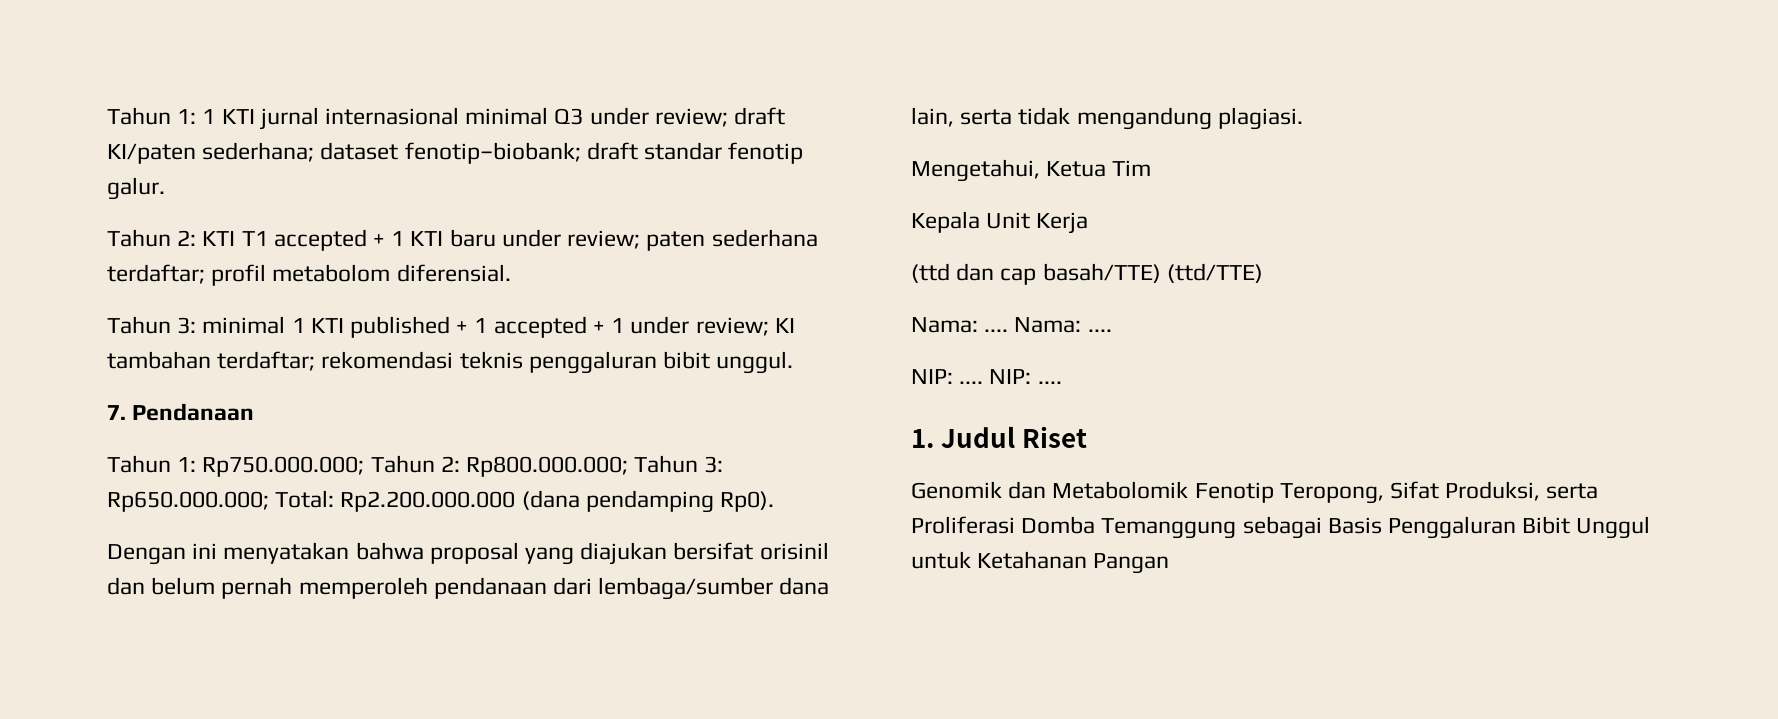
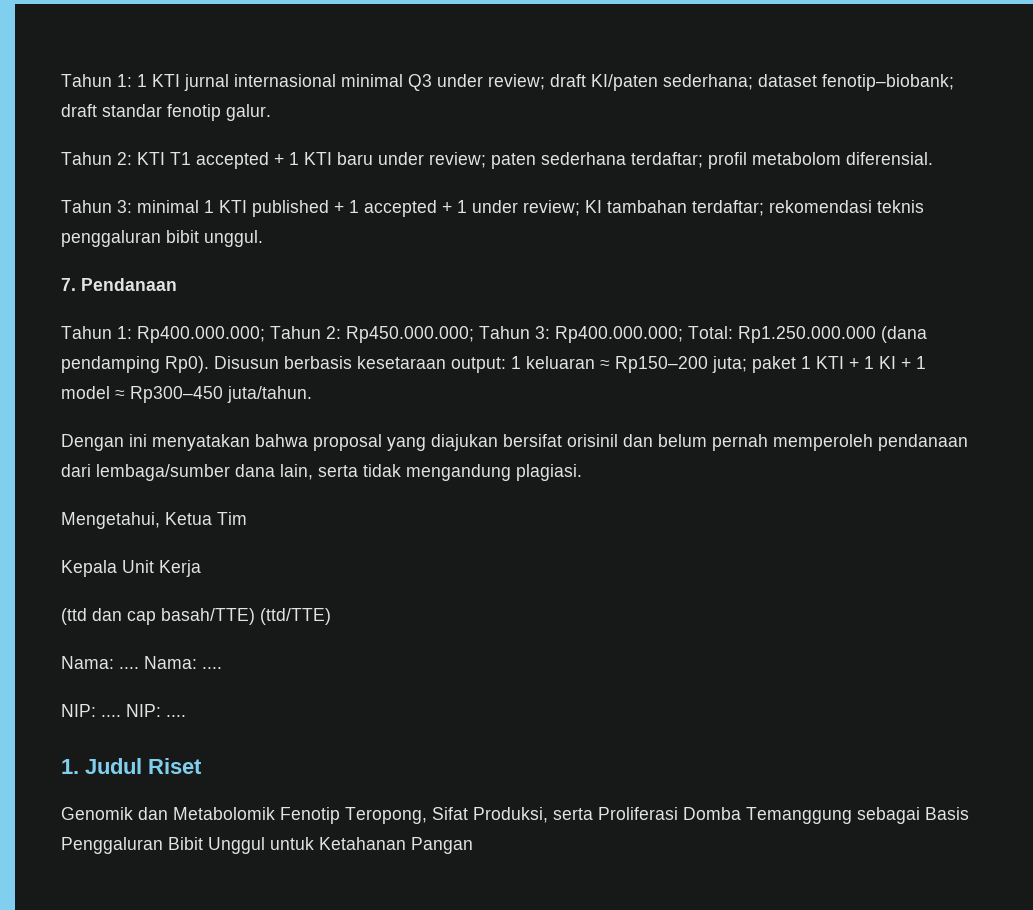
[202,455,724,477] [107,490,516,512] Rp750.000.000; Tahun 2: Rp800.000.000; Tahun 3: Rp650.000.000; Total: Rp2.200.000.000 -> [137,326,876,343] Rp400.000.000; Tahun 2: Rp450.000.000; Tahun 3: Rp400.000.000; Total: Rp1.250.000.000
(775, 501) none -> [214,356,926,373] [61,386,312,403] Disusun berbasis kesetaraan output: 1 keluaran ≈ Rp150–200 juta; paket 1 KTI + 1 KI + 1 model ≈ Rp300–450 juta/tahun.

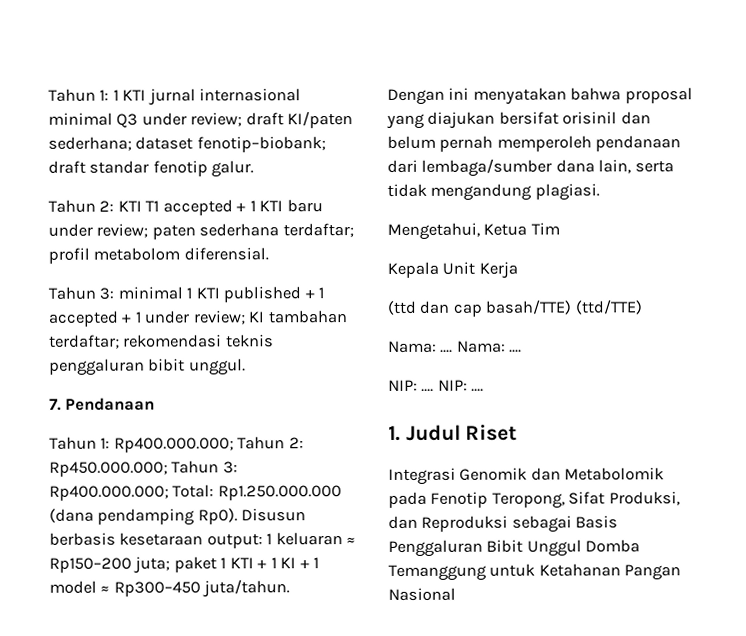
(202, 766) none -> [388,467,456,485] Integrasi
(275, 813) none -> [388,491,427,508] pada
[553,807,852,824] serta Proliferasi Domba Temanggung -> [388,515,509,532] dan Reproduksi
(265, 845) none -> [585,539,641,553] [388,564,487,581] Domba Temanggung
(473, 845) none -> [388,587,456,601] Nasional

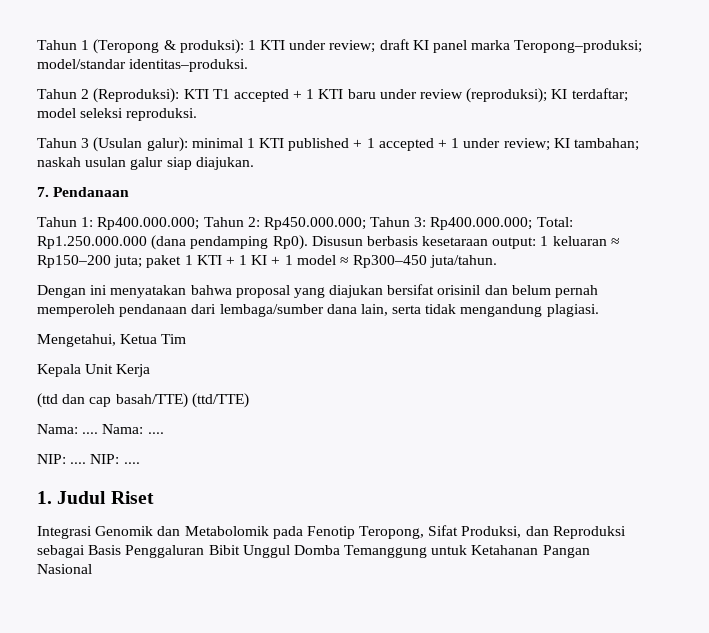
[48,88,302,106] [48,111,354,129] [48,136,326,153] [48,160,255,178] [48,199,115,213] Tahun 1: 1 KTI jurnal internasional minimal Q3 under review; draft KI/paten sederhana; dataset fenotip–biobank; draft standar fenotip galur. // Tahun 2: -> [37,39,643,54] [37,59,249,72] [37,88,180,103] Tahun 1 (Teropong & produksi): 1 KTI under review; draft KI panel marka Teropong–produksi; model/standar identitas–produksi. // Tahun 2 (Reproduksi):
[96,223,354,240] [48,247,269,264] [48,286,115,300] review; paten sederhana terdaftar; profil metabolom diferensial. // Tahun 3: -> [420,88,628,103] [37,108,198,121] [37,137,188,152] review (reproduksi); KI terdaftar; model seleksi reproduksi. // Tahun 3 (Usulan galur):
[267,310,348,324] [49,334,274,349] [49,358,246,376] tambahan terdaftar; rekomendasi teknis penggaluran bibit unggul. -> [573,138,639,151] [37,157,254,170] tambahan; naskah usulan galur siap diajukan.

